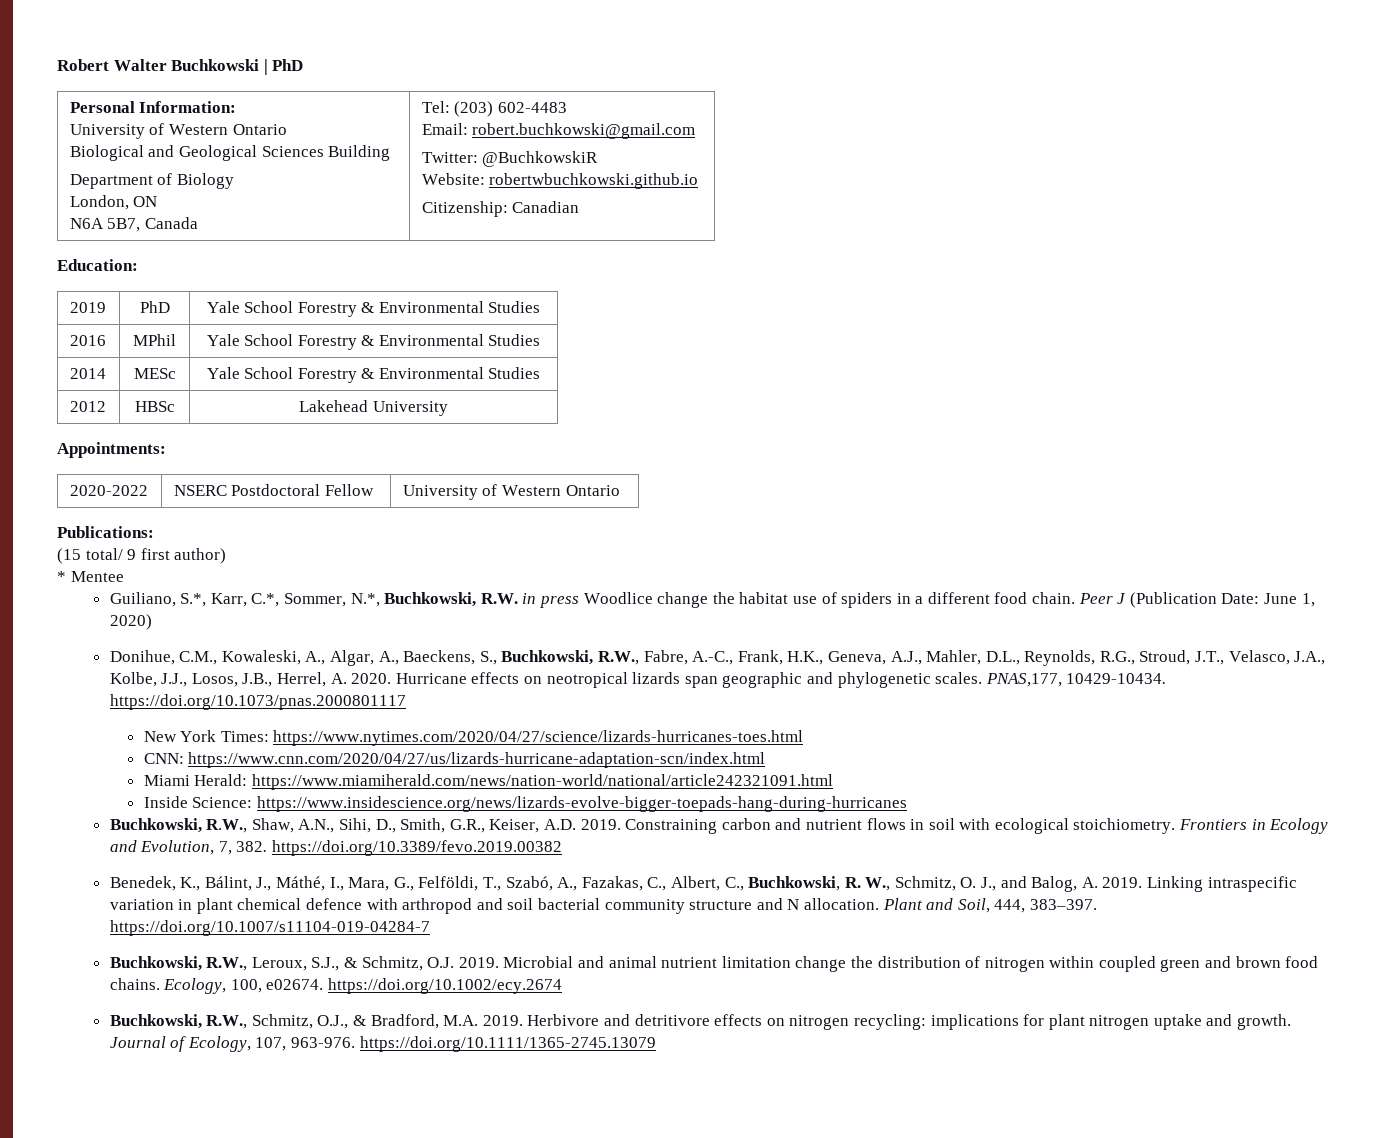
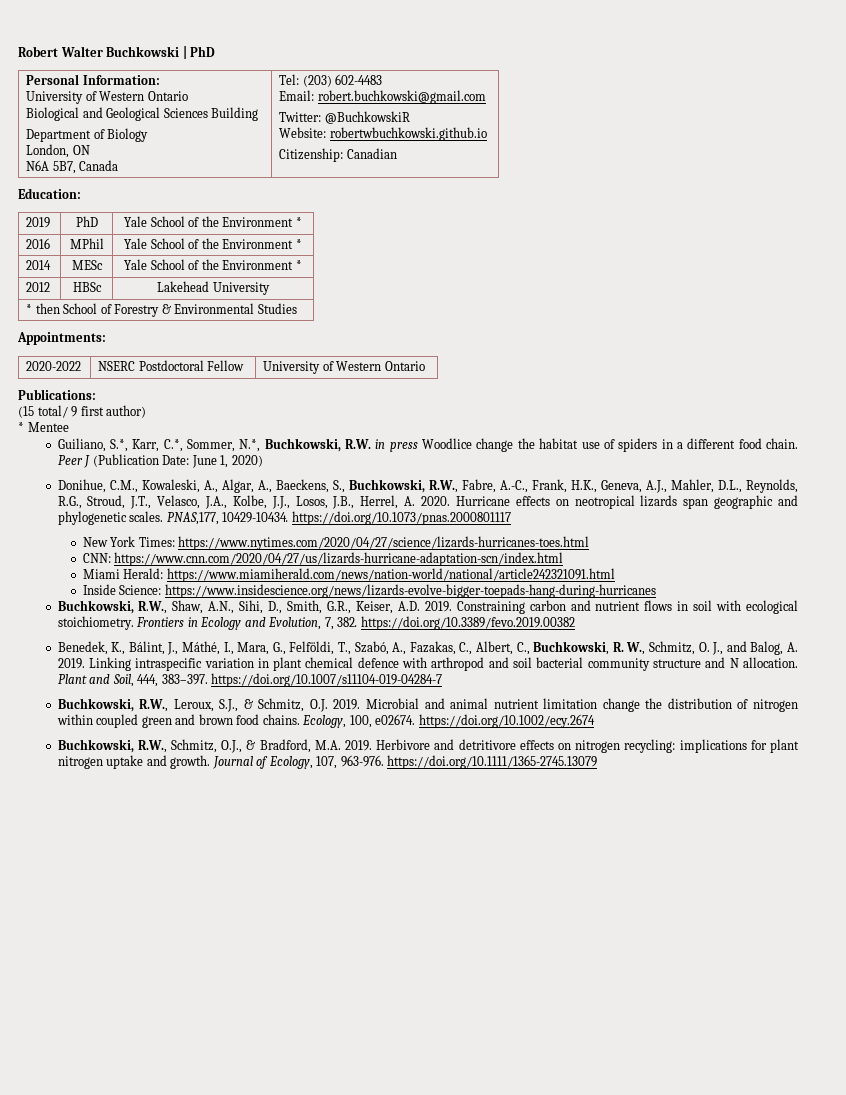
[297,301,541,317] Forestry & Environmental Studies -> [188,216,302,227] of the Environment *
[297,334,541,350] Forestry & Environmental Studies -> [188,238,302,249] of the Environment *
[297,367,541,383] Forestry & Environmental Studies -> [188,259,302,270] of the Environment *
(448, 408) none -> [26,303,297,317] // * then School of Forestry & Environmental Studies

